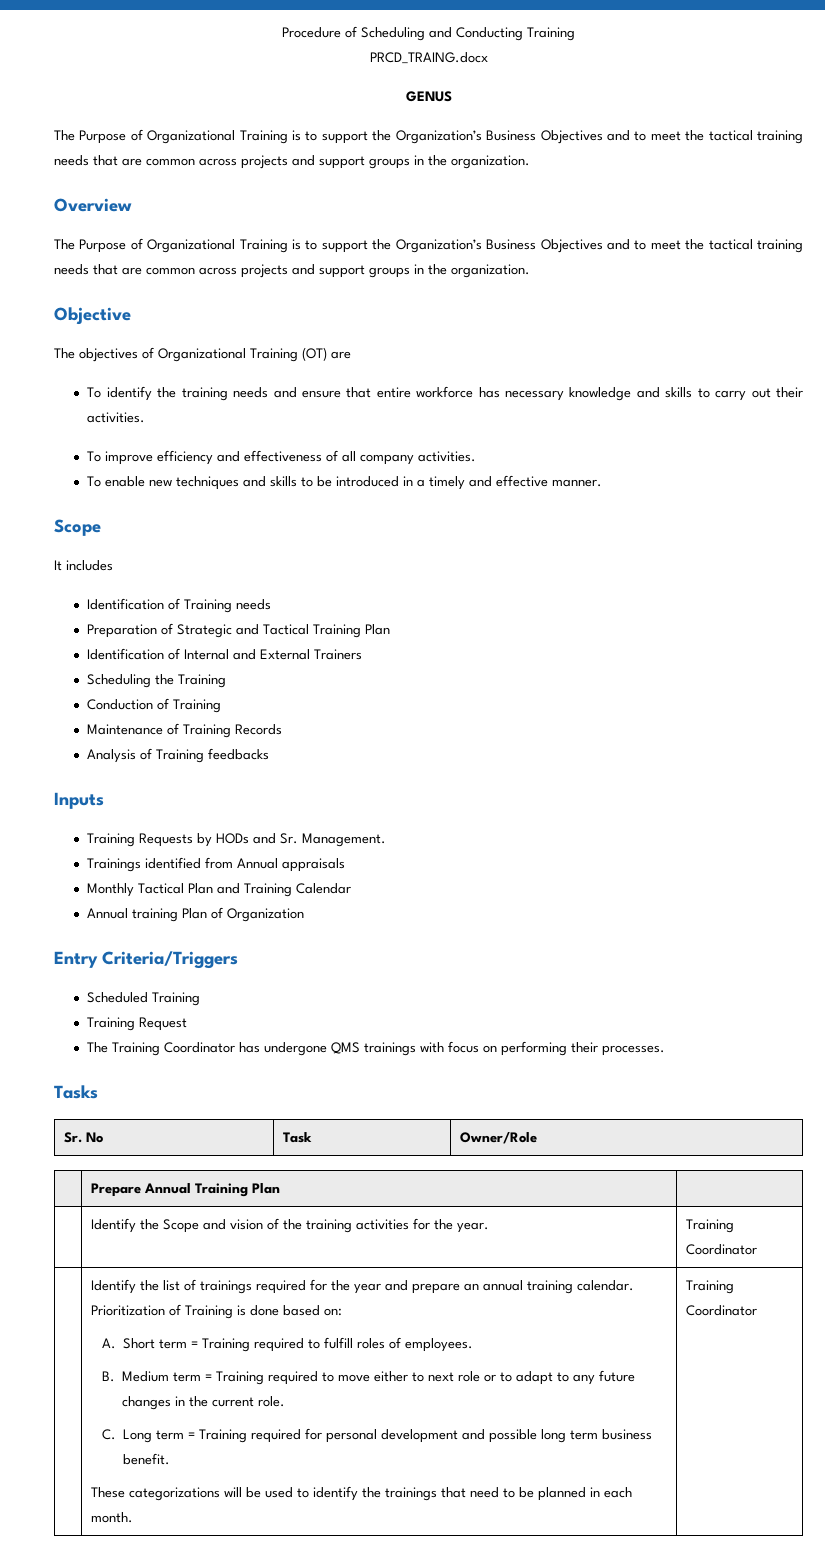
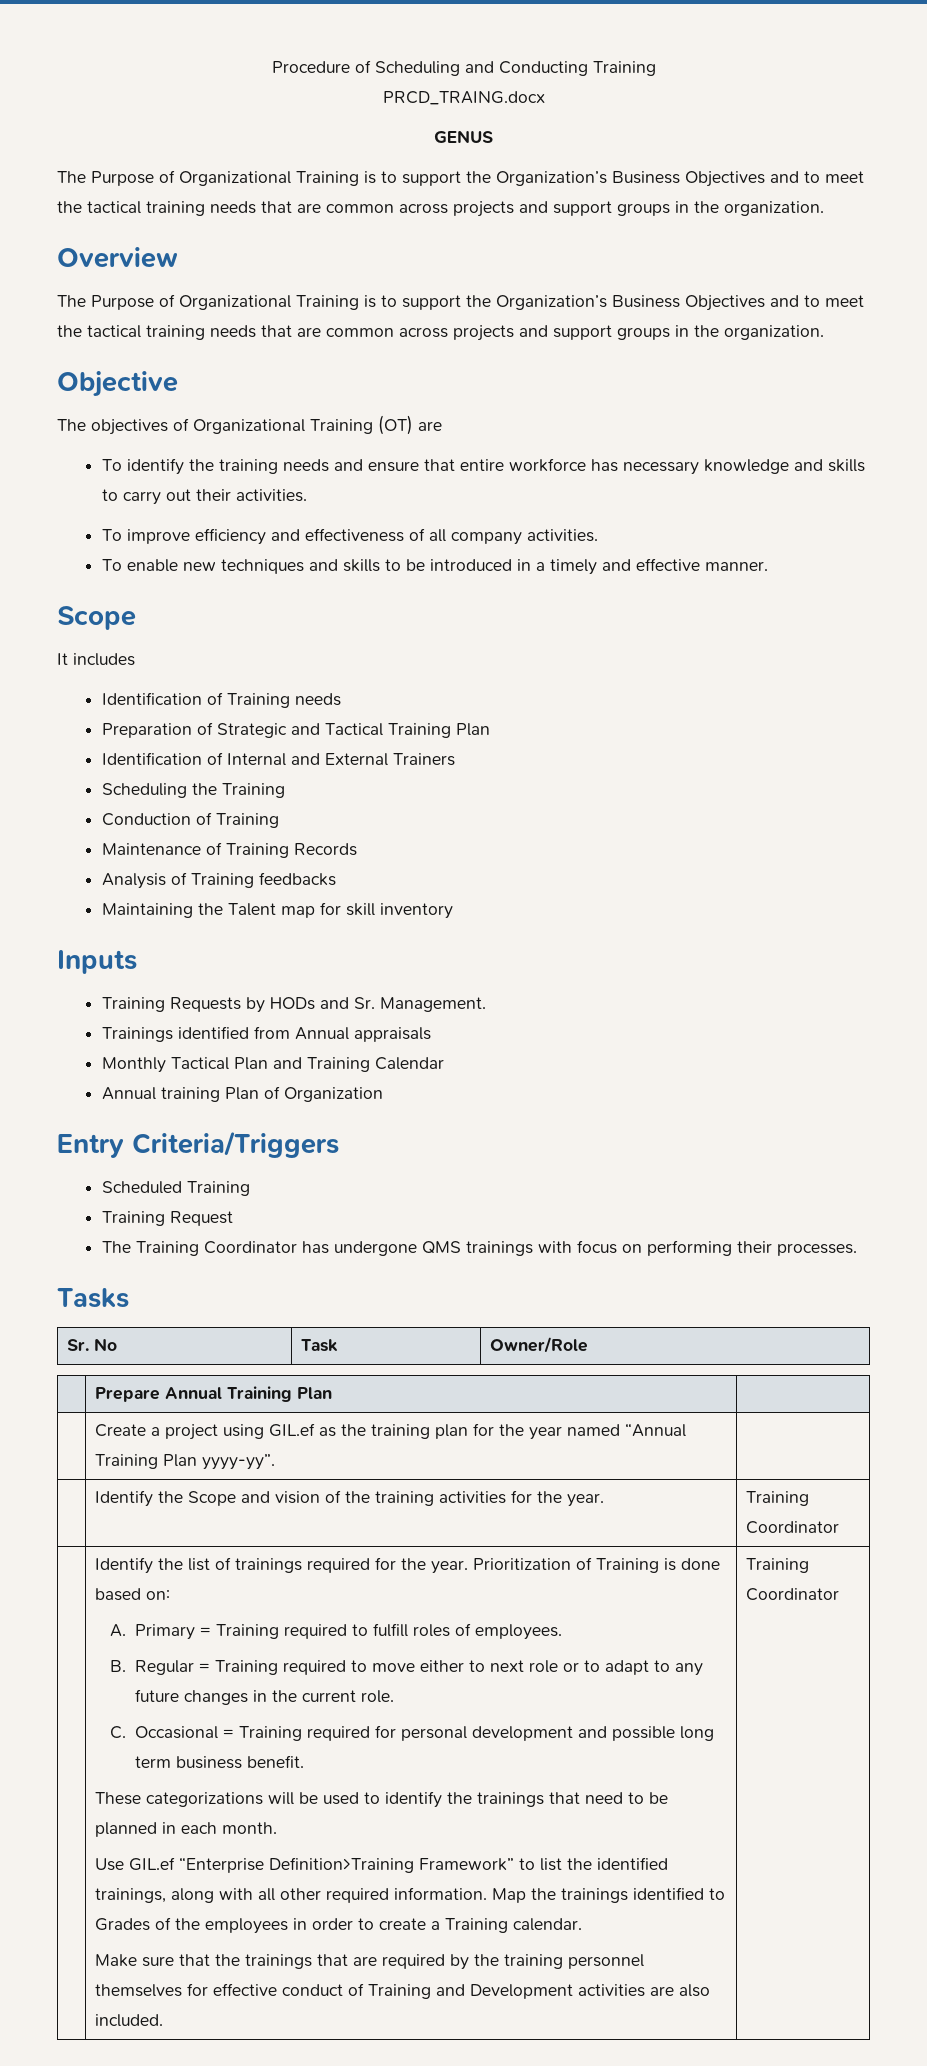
(270, 754) none -> [102,902,454,919] // Maintaining the Talent map for skill inventory
(281, 1188) none -> [94,1423,686,1440] [94,1454,275,1470] // | Create a project using GIL.ef as the training plan for the year named “Annual Training Plan yyyy-yy”. |
[354,1280,635,1294] year and prepare an annual training calendar. -> [430,1560,468,1574] year.
[122,1338,187,1349] Short term -> [134,1624,195,1640] Primary
[121,1371,201,1382] Medium term -> [134,1660,194,1675] Regular
[122,1429,184,1443] Long term -> [134,1726,218,1739] Occasional
(134, 1517) none -> [94,1857,668,1873] [94,1887,725,1903] [94,1917,582,1934] [94,1954,644,1970] [94,1983,710,1999] [94,2014,163,2027] // Use GIL.ef “Enterprise Definition>Training Framework” to list the identified trainings, along with all other required information. Map the trainings identified to Grades of the employees in order to create a Training calendar. // Make sure that the trainings that are required by the training personnel themselves for effective conduct of Training and Development activities are also included.

